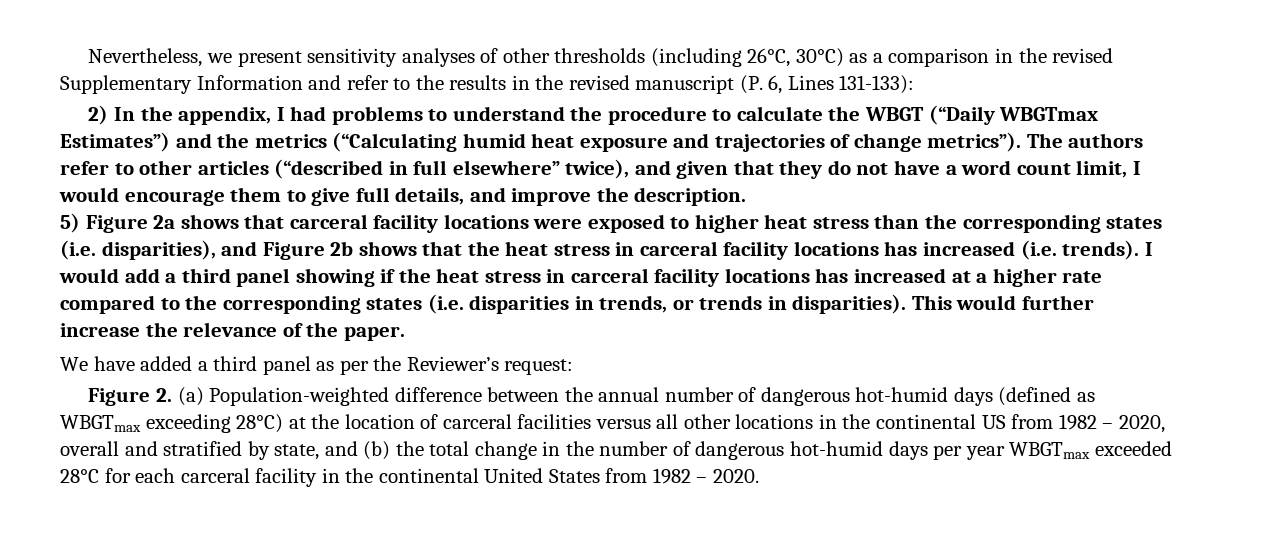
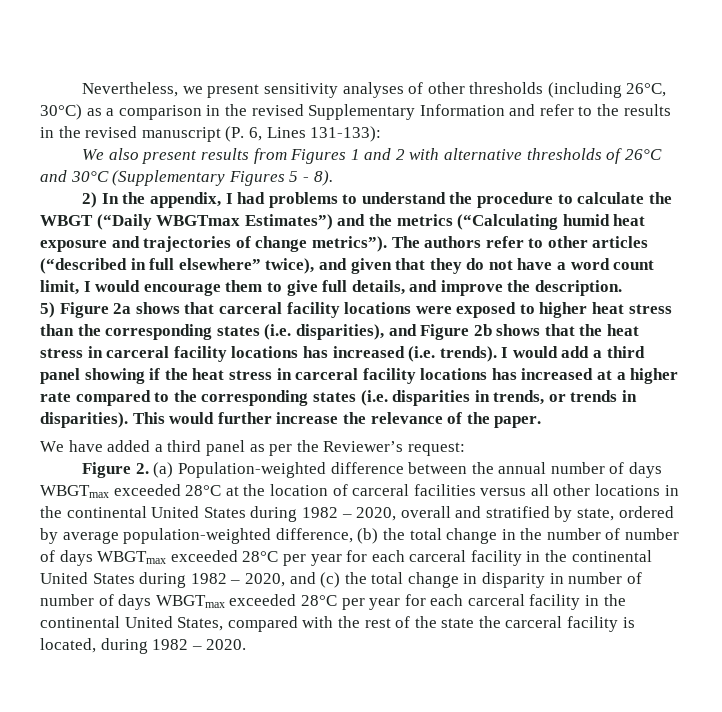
(915, 84) none -> [82,148,662,164] [40,170,333,186] // We also present results from Figures 1 and 2 with alternative thresholds of 26°C and 30°C (Supplementary Figures 5 - 8).
[760,387,1095,406] [60,414,284,433] dangerous hot-humid days (defined as WBGTmax exceeding 28°C) -> [629,462,663,478] [40,484,222,498] days WBGTmax exceeded 28°C
[981,414,1054,429] US from -> [151,506,298,522] United States during
[324,441,358,456] and -> [618,506,674,518] [40,528,353,544] ordered by average population-weighted difference,
[695,441,1172,460] [60,469,99,483] dangerous hot-humid days per year WBGTmax exceeded 28°C -> [625,528,680,540] [40,550,342,566] number of days WBGTmax exceeded 28°C per year
[605,468,648,483] from -> [139,572,642,588] [40,594,626,610] [40,616,635,632] [40,638,148,654] during 1982 – 2020, and (c) the total change in disparity in number of number of days WBGTmax exceeded 28°C per year for each carceral facility in the continental United States, compared with the rest of the state the carceral facility is located, during

